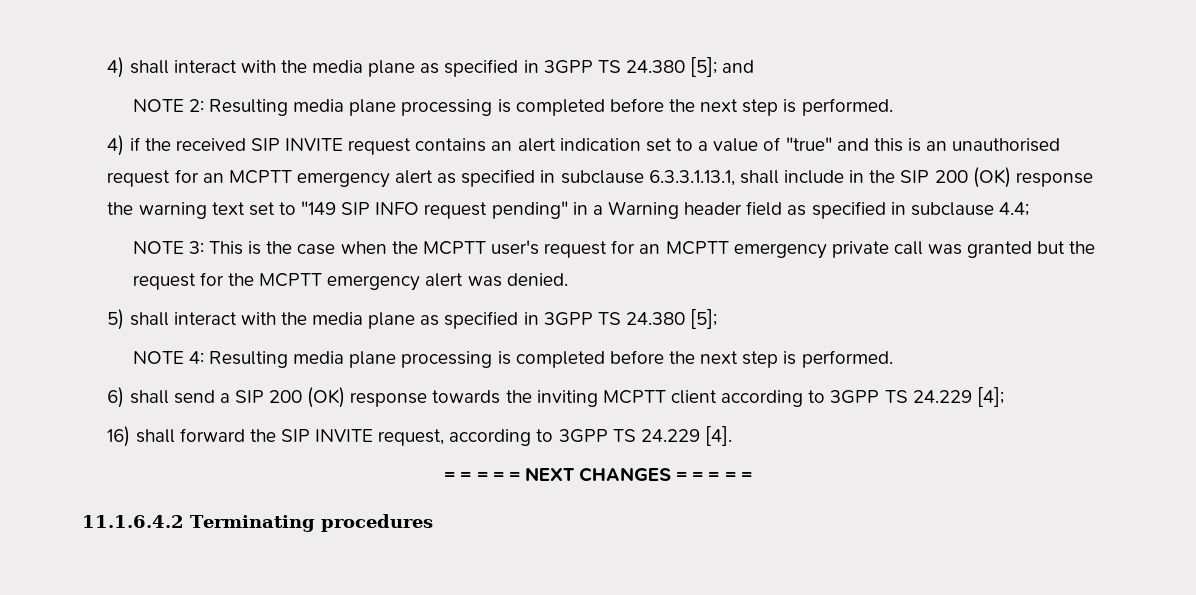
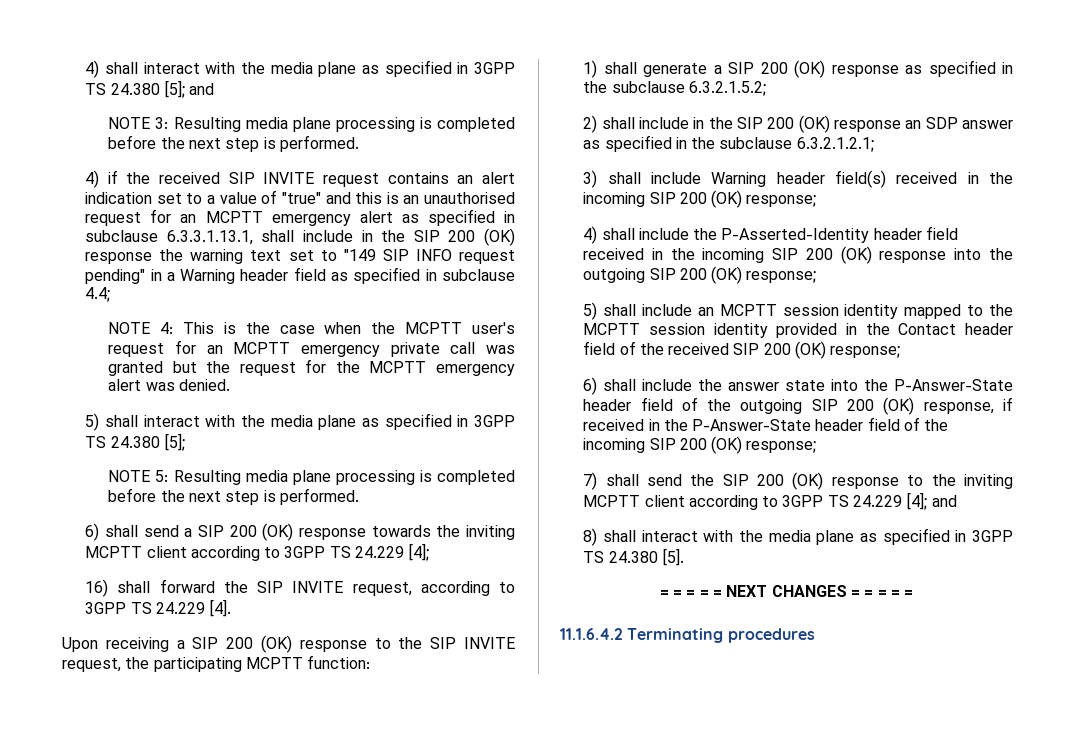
[188,99,204,112] 2: -> [155,117,169,129] 3:
[188,241,204,254] 3: -> [160,322,174,334] 4:
[188,351,204,364] 4: -> [155,470,169,482] 5:
(732, 436) none -> [62,635,516,653] [62,655,371,672] [583,60,1013,78] [583,81,766,96] [583,115,1013,133] [583,135,874,152] [583,170,1013,188] [583,190,817,208] [583,226,959,244] [583,246,1013,264] [583,266,817,284] [583,302,1014,320] [583,323,1013,338] [583,341,901,359] [583,377,1013,395] [583,397,1013,415] [583,417,949,431] [583,436,817,454] [583,472,1013,490] [583,492,957,510] [583,528,1013,546] [583,548,684,566] // Upon receiving a SIP 200 (OK) response to the SIP INVITE request, the participating MCPTT function: // 1) shall generate a SIP 200 (OK) response as specified in the subclause 6.3.2.1.5.2; // 2) shall include in the SIP 200 (OK) response an SDP answer as specified in the subclause 6.3.2.1.2.1; // 3) shall include Warning header field(s) received in the incoming SIP 200 (OK) response; // 4) shall include the P-Asserted-Identity header field received in the incoming SIP 200 (OK) response into the outgoing SIP 200 (OK) response; // 5) shall include an MCPTT session identity mapped to the MCPTT session identity provided in the Contact header field of the received SIP 200 (OK) response; // 6) shall include the answer state into the P-Answer-State header field of the outgoing SIP 200 (OK) response, if received in the P-Answer-State header field of the incoming SIP 200 (OK) response; // 7) shall send the SIP 200 (OK) response to the inviting MCPTT client according to 3GPP TS 24.229 [4]; and // 8) shall interact with the media plane as specified in 3GPP TS 24.380 [5].

